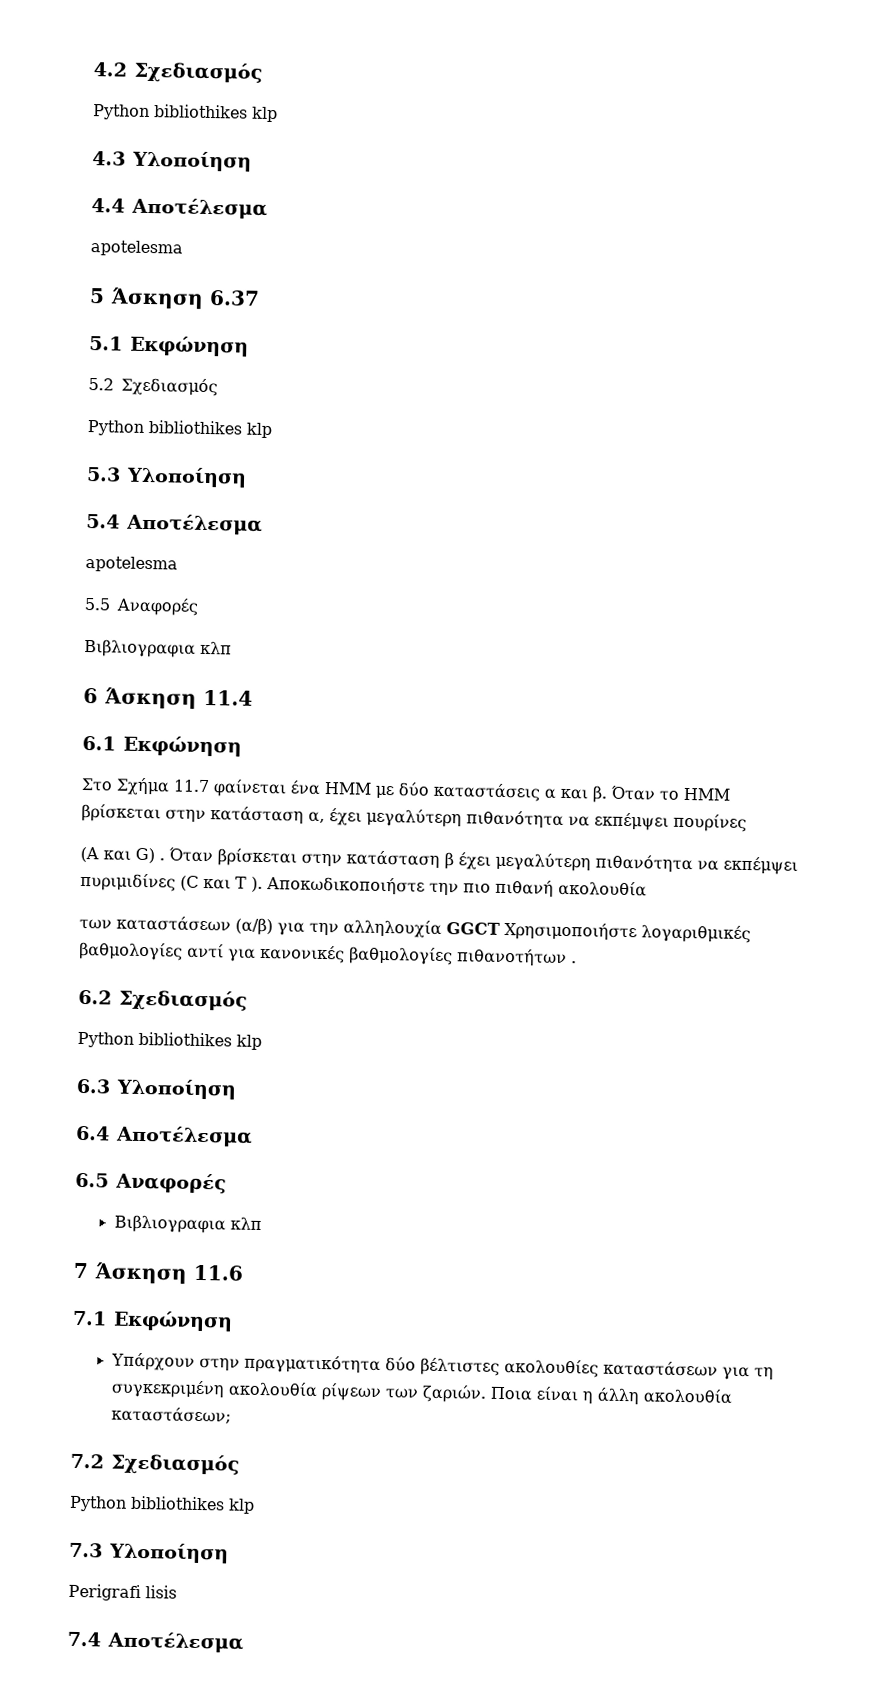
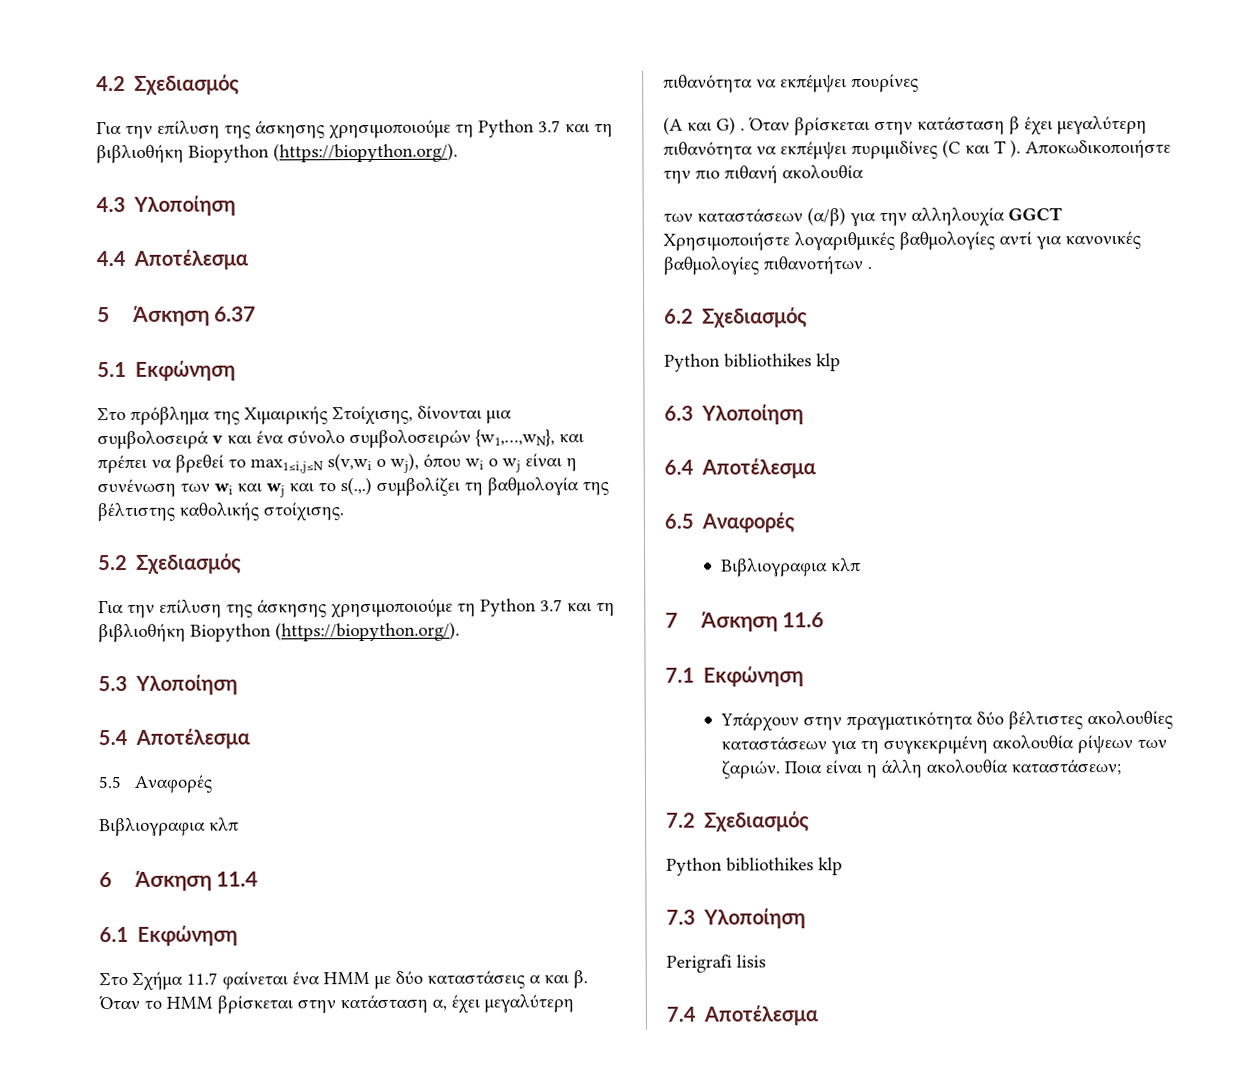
[92,104,278,123] Python bibliothikes klp -> [96,119,613,140] [96,142,458,164] Για την επίλυση της άσκησης χρησιμοποιούμε τη Python 3.7 και τη βιβλιοθήκη Biopython (https://biopython.org/).
[90,240,183,257] // apotelesma -> (249, 259) none
[88,377,218,397] [87,420,272,439] 5.2 Σχεδιασμός // Python bibliothikes klp -> [97,405,512,426] [97,429,585,450] [97,452,577,474] [97,477,609,498] [97,502,344,522] [98,553,243,574] [98,598,615,619] [98,621,460,643] Στο πρόβλημα της Χιμαιρικής Στοίχισης, δίνονται μια συμβολοσειρά v και ένα σύνολο συμβολοσειρών {w1,…,wN}, και πρέπει να βρεθεί το max1≤i,j≤N s(v,wi o wj), όπου wi o wj είναι η συνένωση των wi και wj και το s(.,.) συμβολίζει τη βαθμολογία της βέλτιστης καθολικής στοίχισης. // 5.2 Σχεδιασμός // Για την επίλυση της άσκησης χρησιμοποιούμε τη Python 3.7 και τη βιβλιοθήκη Biopython (https://biopython.org/).
[85,555,178,573] // apotelesma -> (251, 738) none

